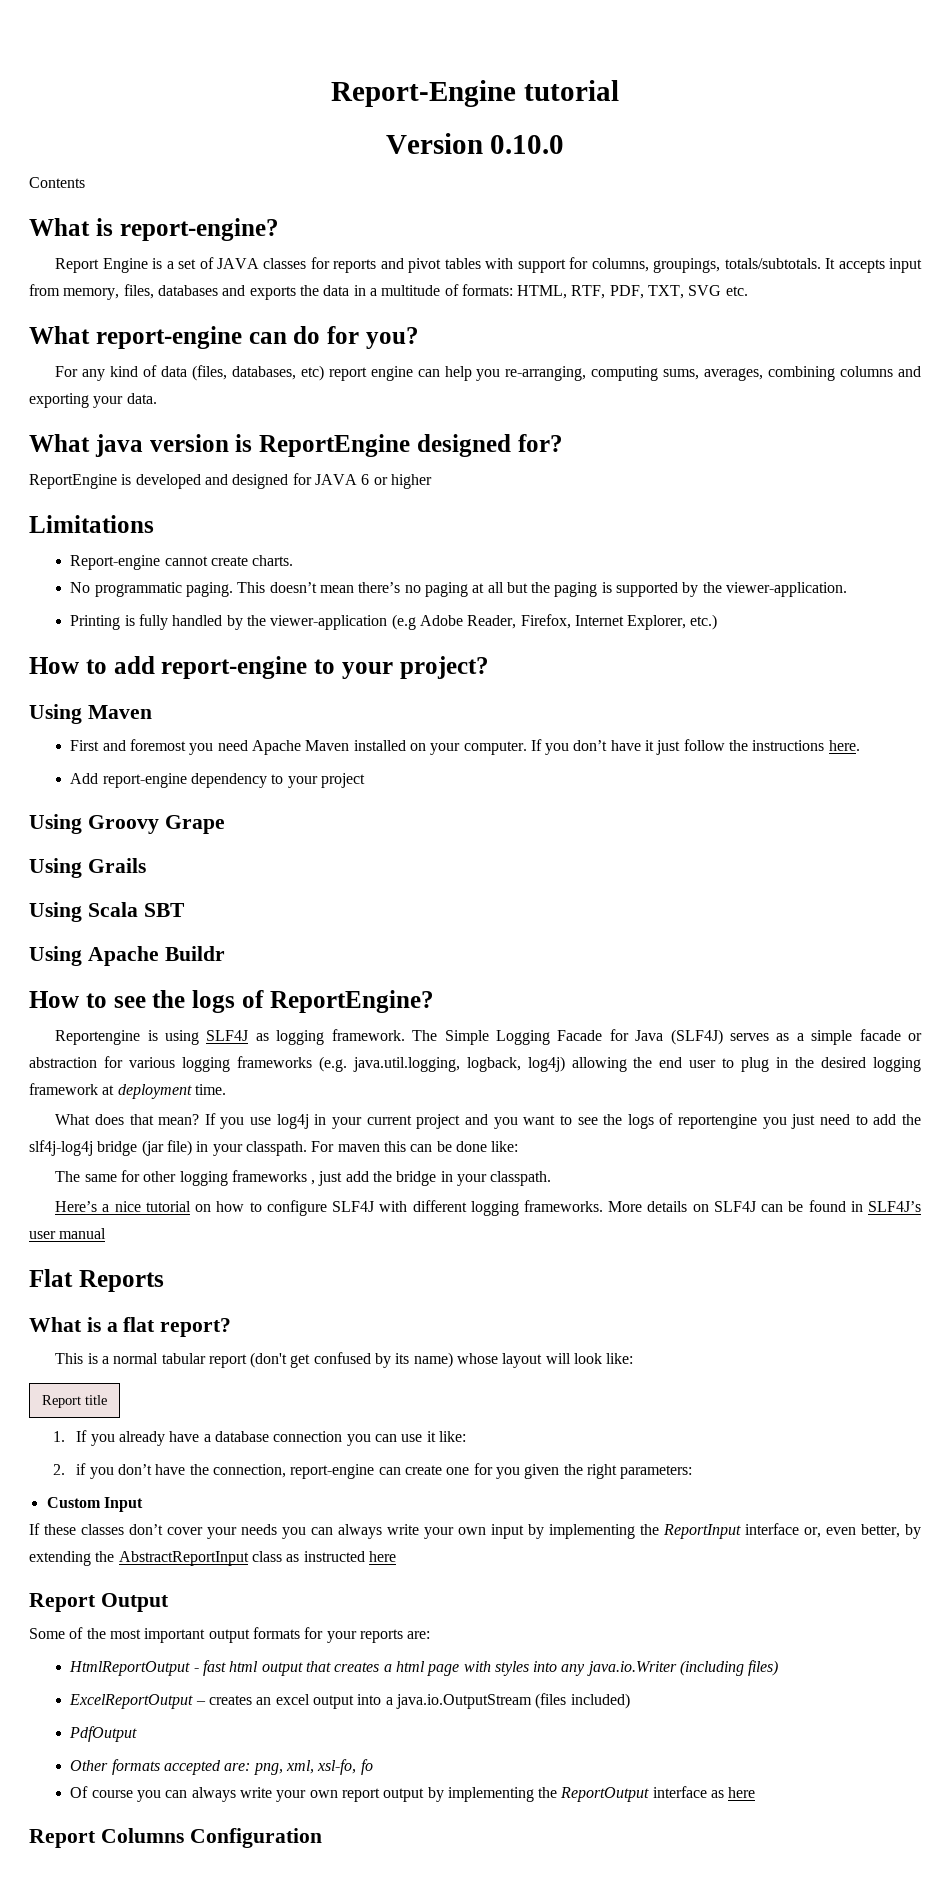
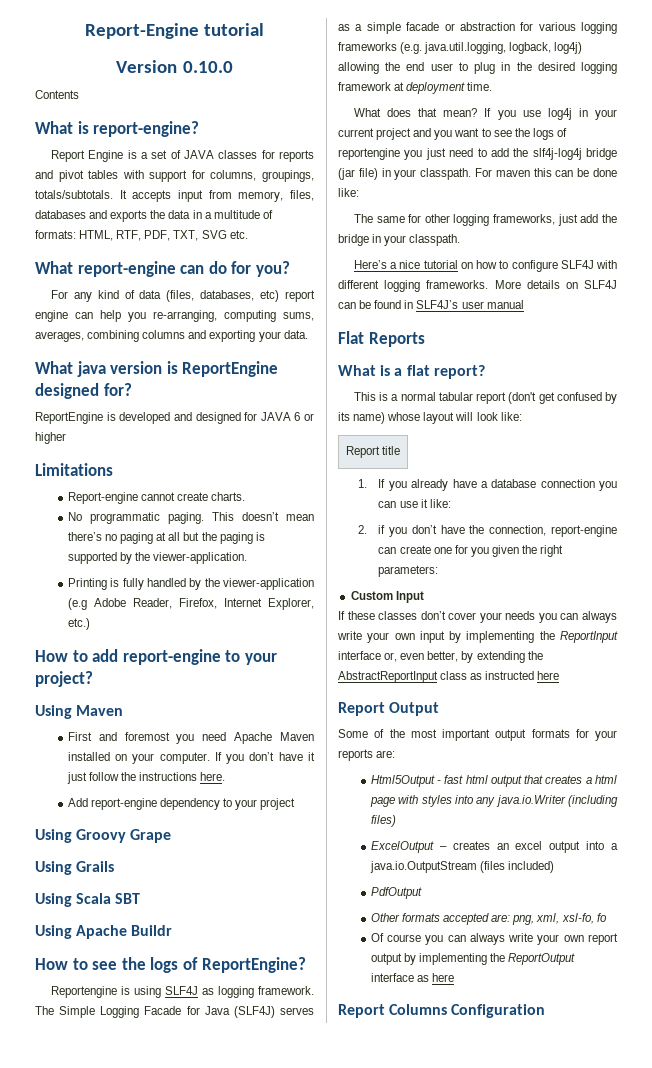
[231,1170,316,1185] frameworks , -> [493,214,556,225] frameworks,
[69,1661,191,1676] HtmlReportOutput -> [370,775,435,787] Html5Output
[69,1694,194,1709] ExcelReportOutput -> [370,841,434,853] ExcelOutput

